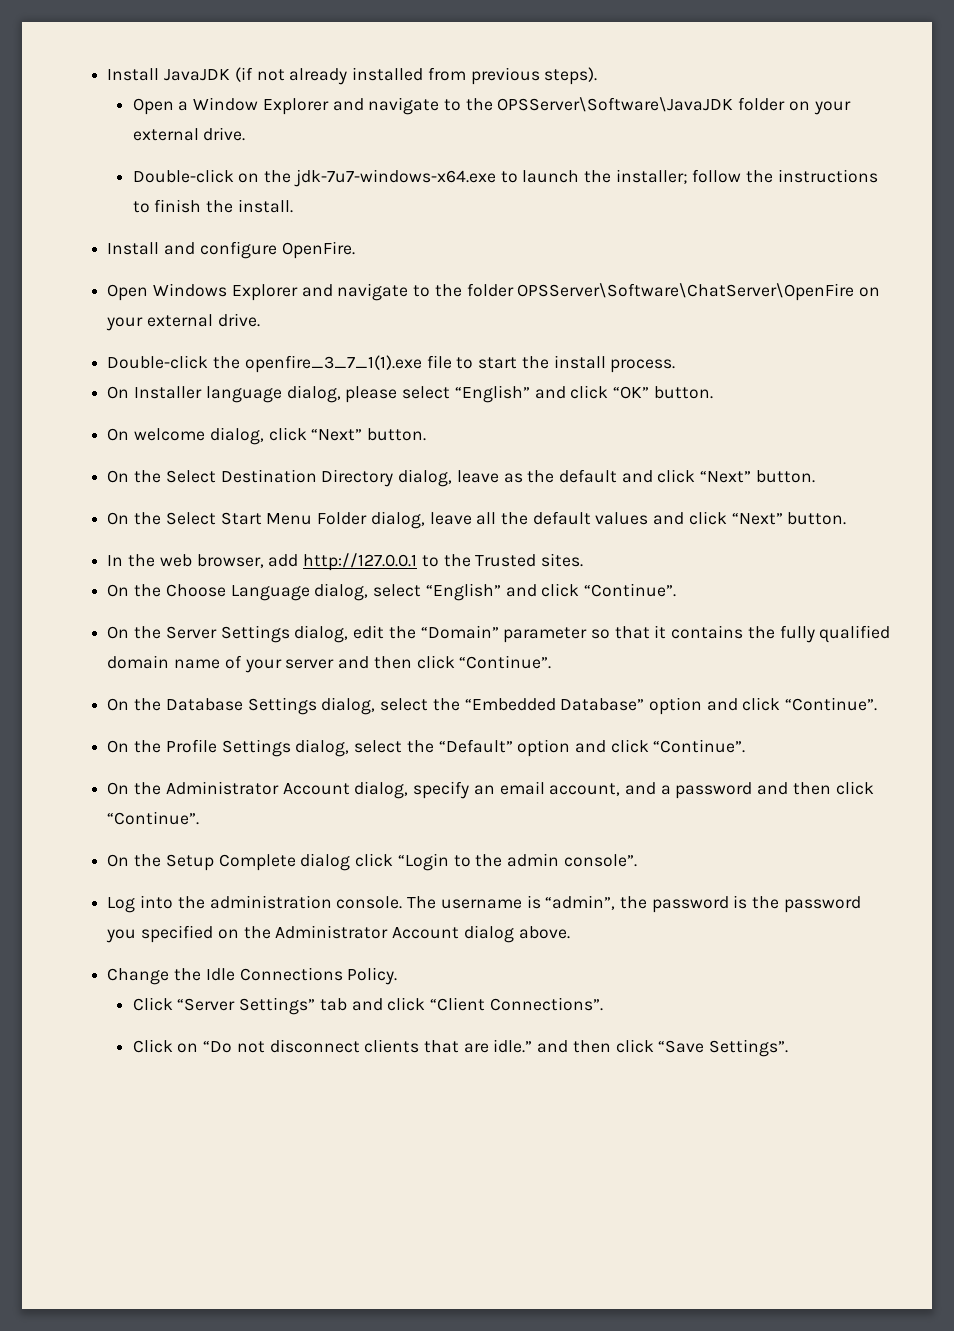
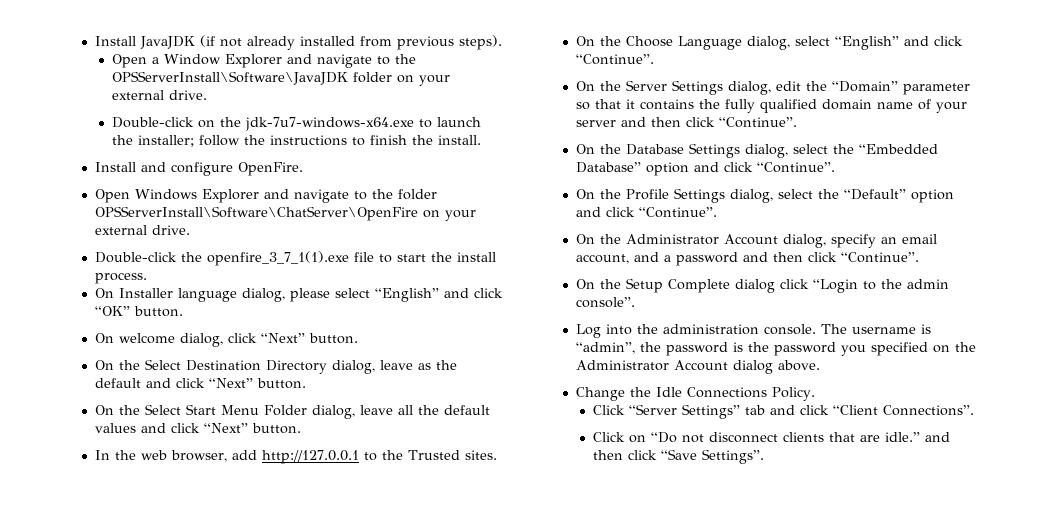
[497,97,734,112] OPSServer\Software\JavaJDK -> [111,71,348,85] OPSServerInstall\Software\JavaJDK
[517,283,855,301] OPSServer\Software\ChatServer\OpenFire -> [94,206,418,221] OPSServerInstall\Software\ChatServer\OpenFire

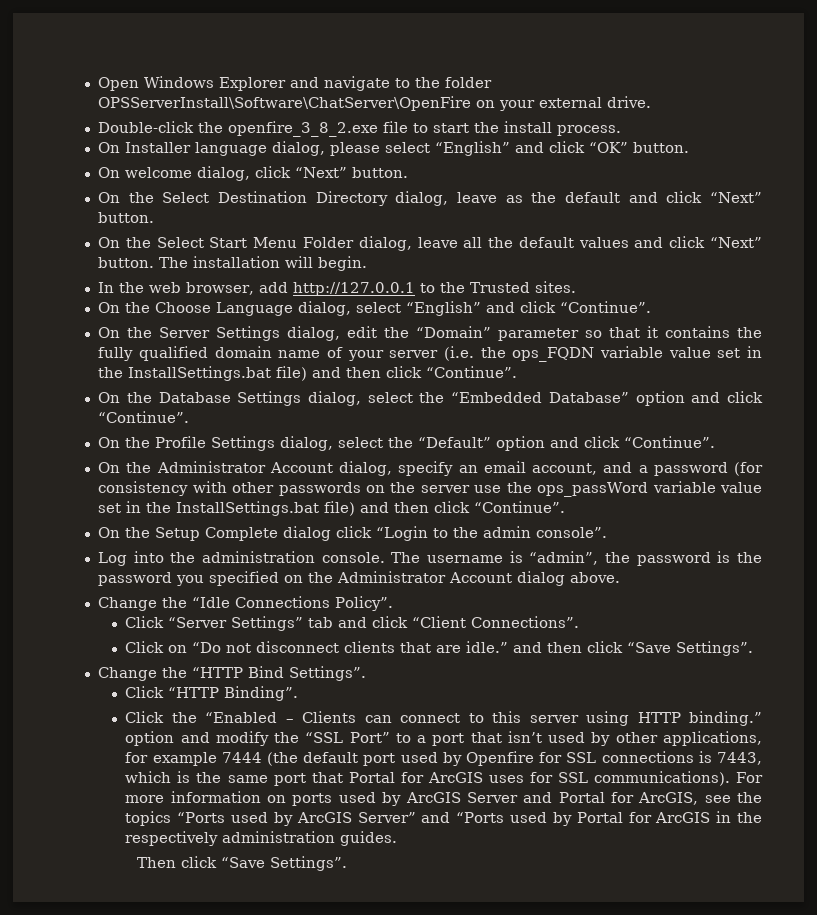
[94,35,502,50] [111,54,416,68] [111,71,450,86] [111,90,207,100] [111,117,481,131] [111,135,481,147] [94,162,303,176] Install JavaJDK (if not already installed from previous steps). // Open a Window Explorer and navigate to the OPSServerInstall\Software\JavaJDK folder on your external drive. // Double-click on the jdk-7u7-windows-x64.exe to launch the installer; follow the instructions to finish the install. // Install and configure OpenFire. // -> (98, 84) none
[206,251,349,266] openfire_3_7_1(1).exe -> [228,121,379,137] openfire_3_8_2.exe
(301, 428) none -> [159,256,368,271] The installation will begin.
(616, 123) none -> [443,346,762,362] [98,366,308,381] (i.e. the ops_FQDN variable value set in the InstallSettings.bat file)
(738, 259) none -> [733,462,763,476] [98,481,762,497] [98,501,356,516] (for consistency with other passwords on the server use the ops_passWord variable value set in the InstallSettings.bat file)
[655,387,815,401] Idle Connections Policy. -> [192,596,394,611] “Idle Connections Policy”.
(764, 456) none -> [98,666,367,681] [125,686,299,701] [125,711,762,726] [125,731,763,746] [125,751,762,766] [125,771,763,786] [125,791,763,806] [125,811,762,826] [125,831,398,846] [136,856,347,871] // Change the “HTTP Bind Settings”. // Click “HTTP Binding”. // Click the “Enabled – Clients can connect to this server using HTTP binding.” option and modify the “SSL Port” to a port that isn’t used by other applications, for example 7444 (the default port used by Openfire for SSL connections is 7443, which is the same port that Portal for ArcGIS uses for SSL communications). For more information on ports used by ArcGIS Server and Portal for ArcGIS, see the topics “Ports used by ArcGIS Server” and “Ports used by Portal for ArcGIS in the respectively administration guides. // Then click “Save Settings”.

